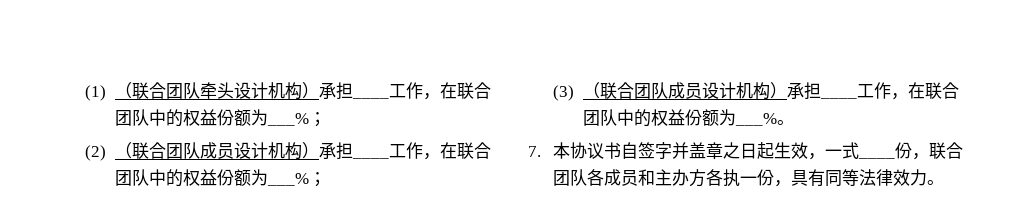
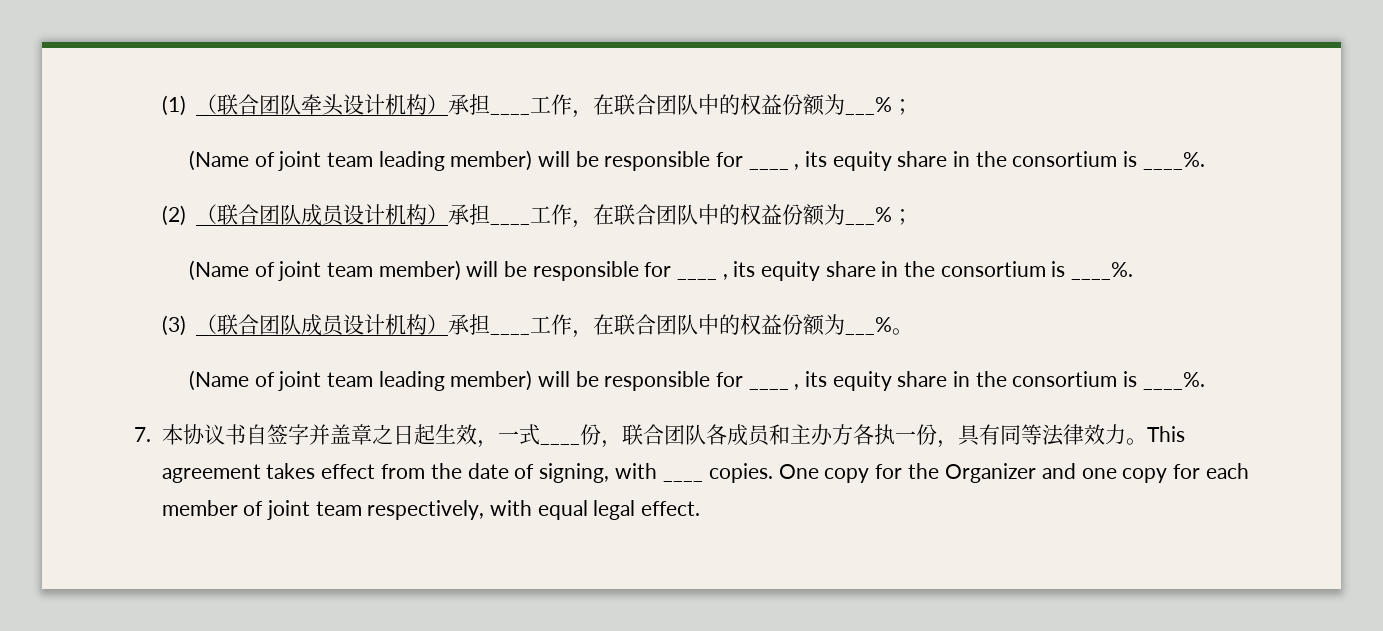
(326, 119) none -> [189,150,744,171] [748,151,1205,171] // (Name of joint team leading member) will be responsible for ____ , its equity share in the consortium is ____%.
(326, 179) none -> [189,260,672,281] [677,261,1134,281] // (Name of joint team member) will be responsible for ____ , its equity share in the consortium is ____%.
(794, 122) none -> [189,370,744,391] [748,371,1205,391] // (Name of joint team leading member) will be responsible for ____ , its equity share in the consortium is ____%.
(945, 182) none -> [1146,426,1185,442] [161,463,658,483] [662,463,1250,483] [161,500,700,520] This agreement takes effect from the date of signing, with ____ copies. One copy for the Organizer and one copy for each member of joint team respectively, with equal legal effect.

